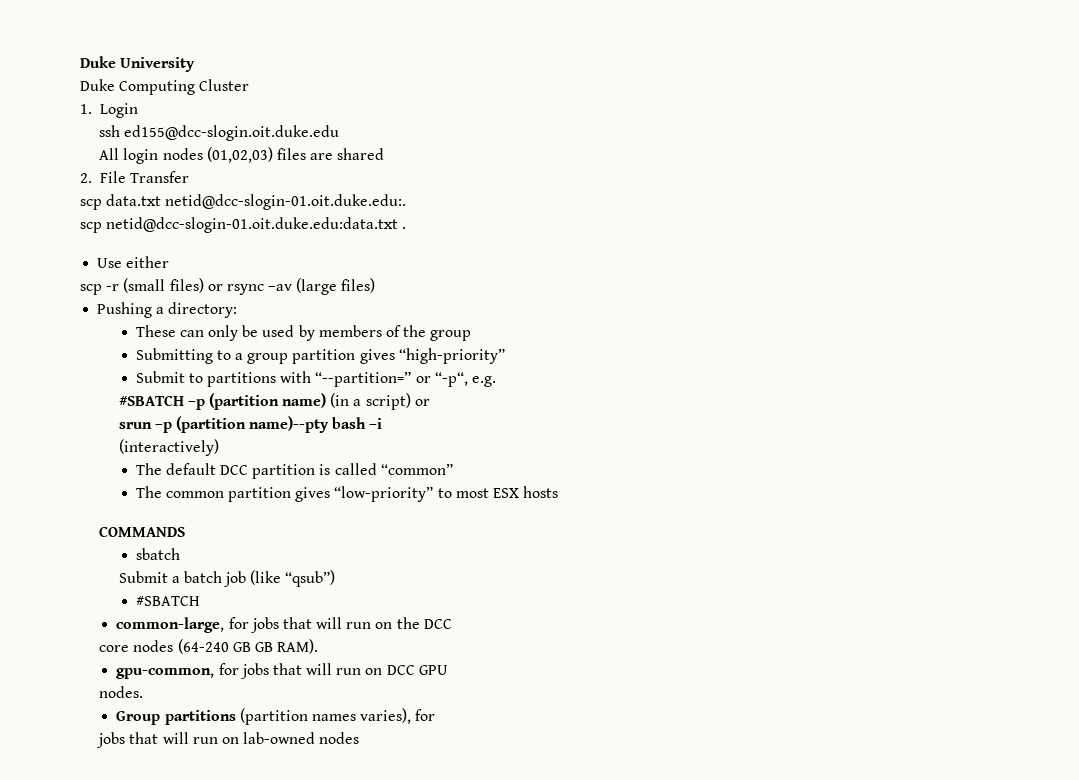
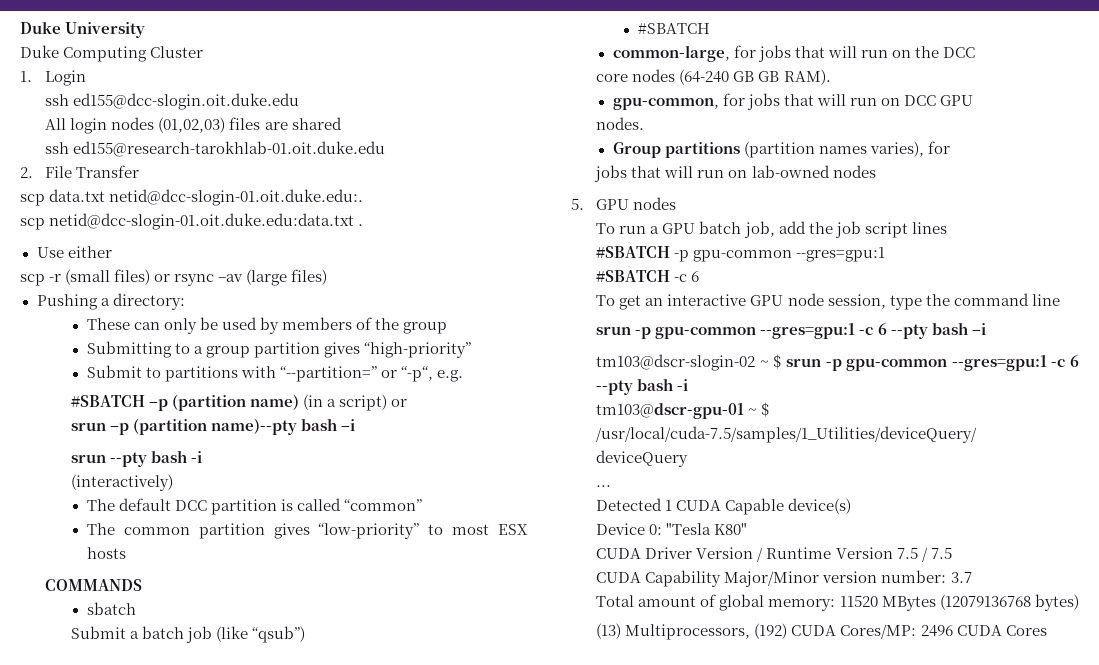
(385, 154) none -> [45,141,386,157] // ssh ed155@research-tarokhlab-01.oit.duke.edu
(383, 423) none -> [70,450,202,467] // srun --pty bash -i
(360, 738) none -> [571,197,677,210] [596,221,947,238] [596,246,886,262] [596,270,700,282] [596,293,1060,310] [596,322,986,339] [596,354,1079,371] [596,378,689,395] [596,402,770,419] [596,426,978,443] [596,450,689,467] [596,485,612,487] [596,498,852,515] [596,523,748,535] [596,547,952,562] [596,570,972,587] [596,594,1079,611] [596,623,1047,640] // 5. GPU nodes // To run a GPU batch job, add the job script lines // #SBATCH -p gpu-common --gres=gpu:1 // #SBATCH -c 6 // To get an interactive GPU node session, type the command line // srun -p gpu-common --gres=gpu:1 -c 6 --pty bash –i // tm103@dscr-slogin-02 ~ $ srun -p gpu-common --gres=gpu:1 -c 6 --pty bash -i // tm103@dscr-gpu-01 ~ $ /usr/local/cuda-7.5/samples/1_Utilities/deviceQuery/ // deviceQuery // ... // Detected 1 CUDA Capable device(s) // Device 0: "Tesla K80" // CUDA Driver Version / Runtime Version 7.5 / 7.5 // CUDA Capability Major/Minor version number: 3.7 // Total amount of global memory: 11520 MBytes (12079136768 bytes) // (13) Multiprocessors, (192) CUDA Cores/MP: 2496 CUDA Cores

